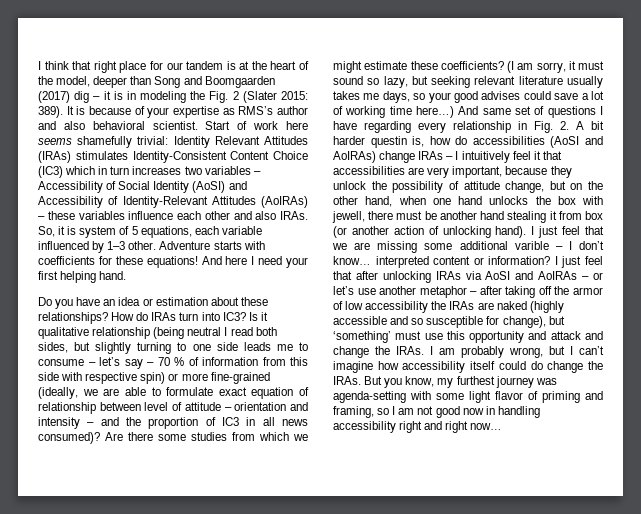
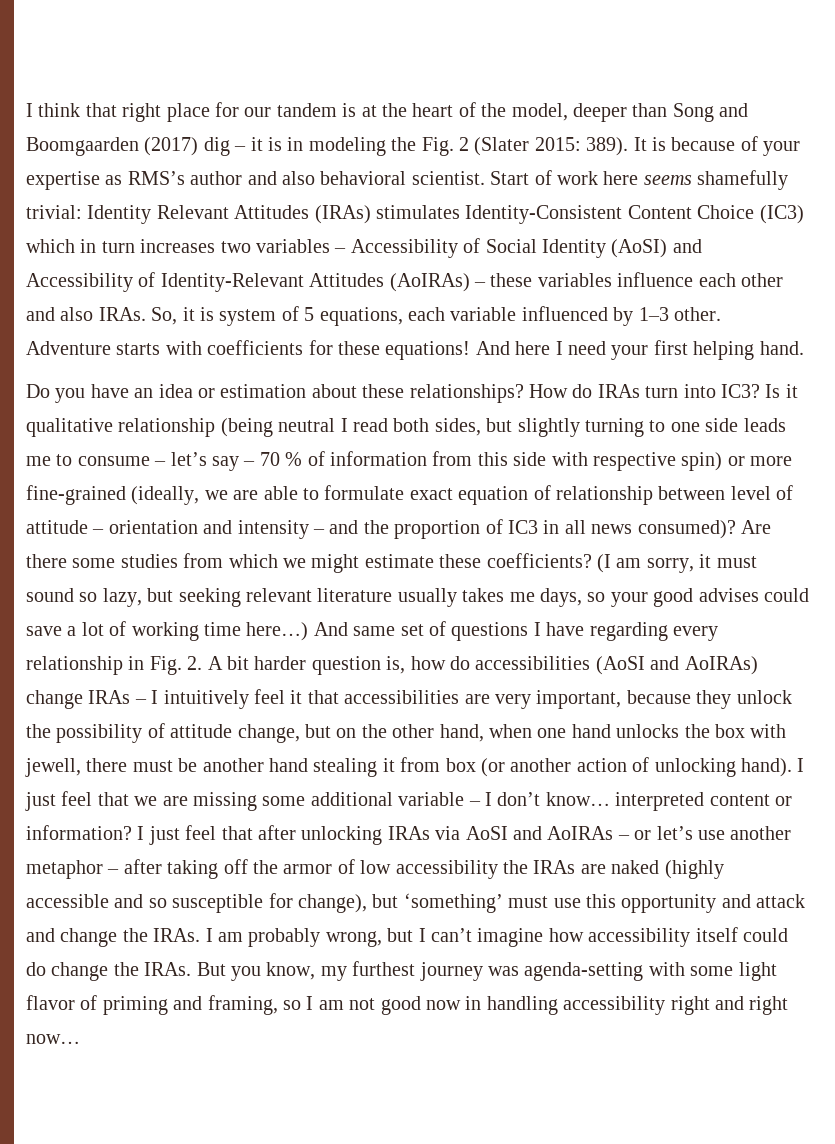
[370,136,407,148] questin -> [311,656,381,675] question
[514,241,549,250] varible -> [398,792,465,806] variable

